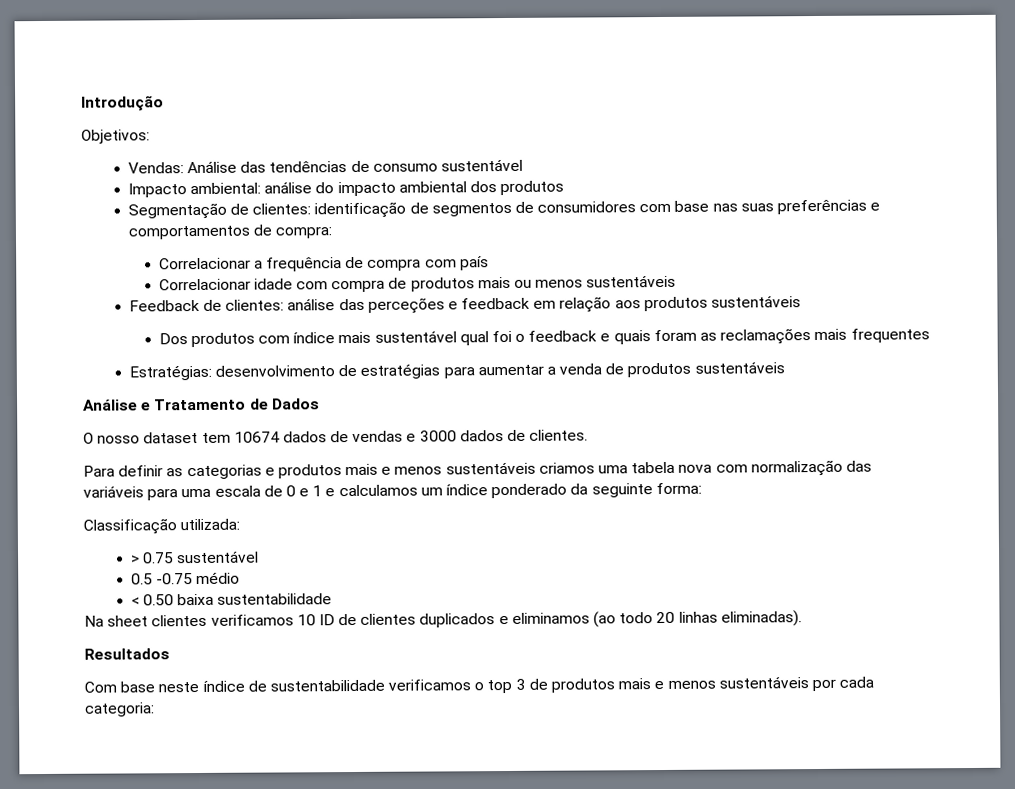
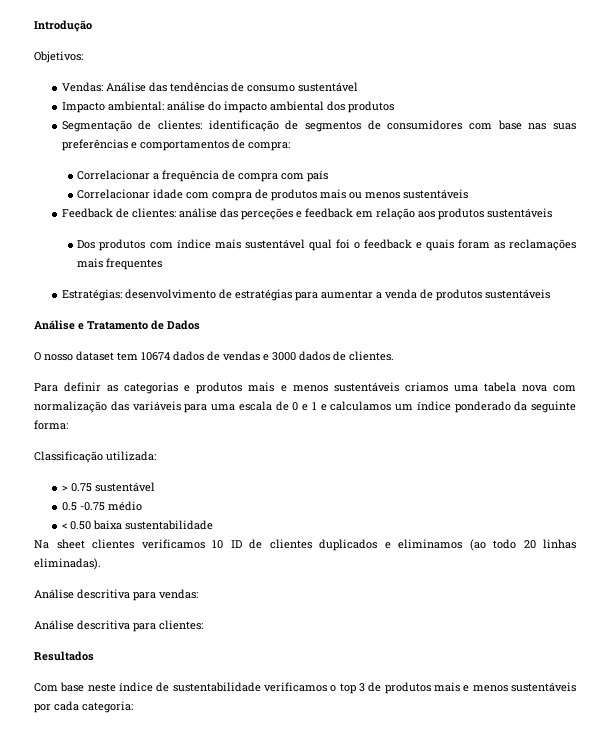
(802, 618) none -> [34,589,198,601] [34,620,203,632] // Análise descritiva para vendas: // Análise descritiva para clientes:

